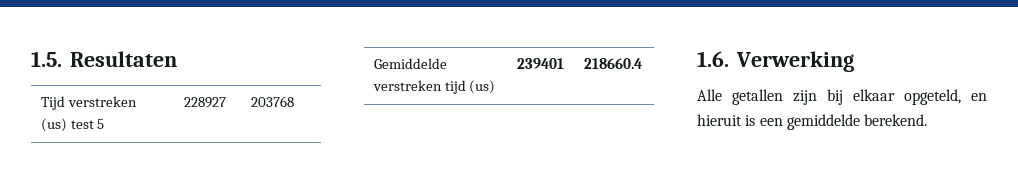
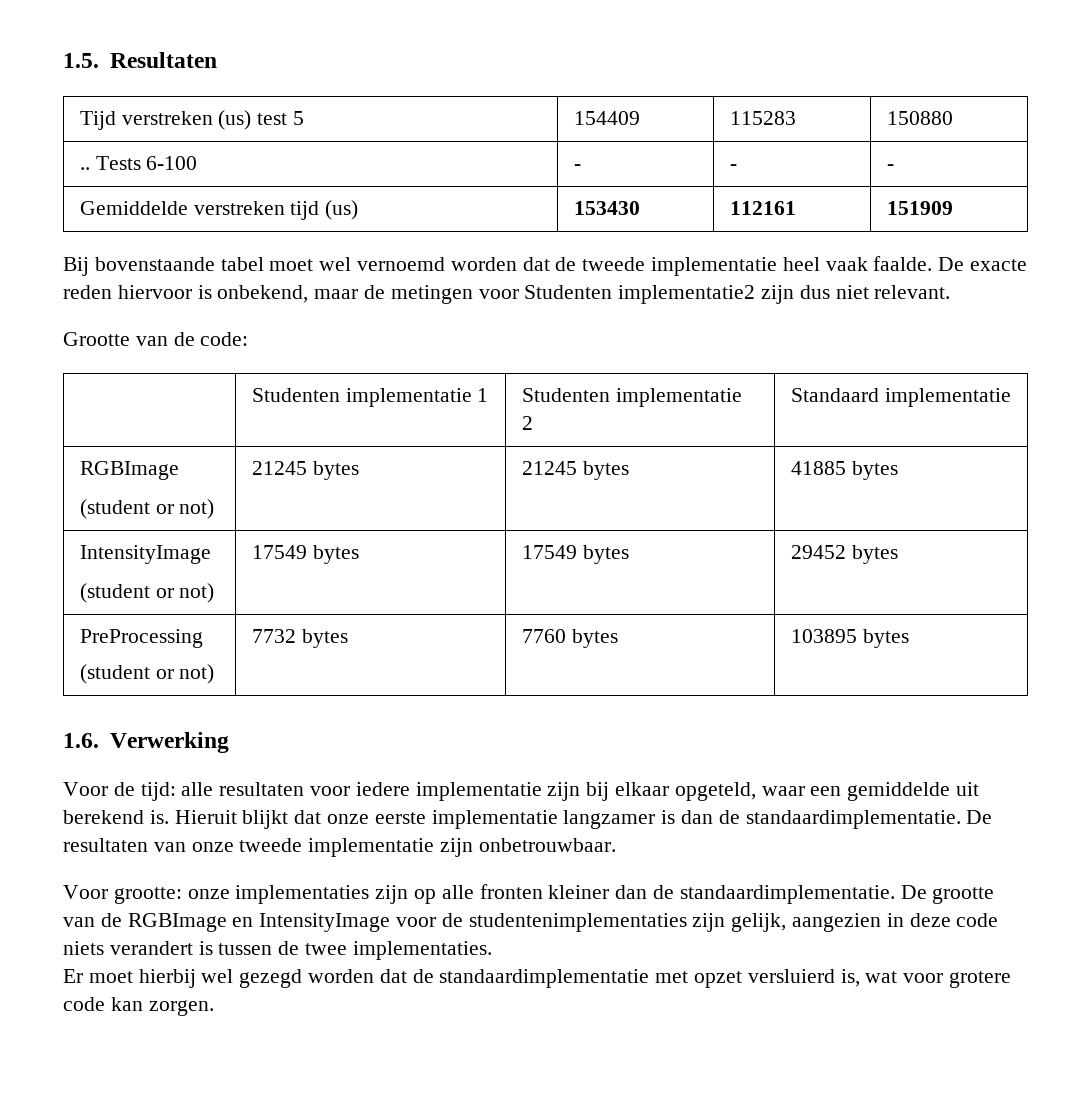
[183,97,226,108] [250,96,294,107] [373,58,447,69] [372,80,496,94] [516,58,564,69] [583,58,642,69] [697,51,854,72] [697,89,987,105] [697,114,928,130] 228927 | 203768 // Gemiddelde verstreken tijd (us) | 239401 | 218660.4 // 1.6. Verwerking // Alle getallen zijn bij elkaar opgeteld, en hieruit is een gemiddelde berekend. -> [573,111,640,125] [729,111,796,125] [886,111,953,125] [79,156,198,170] [573,164,581,170] [729,164,737,170] [886,164,894,170] [79,200,359,220] [573,201,640,215] [729,201,796,215] [886,201,953,215] [63,256,1028,276] [63,285,951,304] [63,332,249,346] [251,388,489,407] [521,388,742,407] [521,416,533,430] [790,388,1011,407] [79,461,179,480] [79,499,215,519] [251,461,359,480] [521,461,629,480] [790,461,898,480] [79,545,211,564] [79,583,215,603] [251,545,359,564] [521,545,629,564] [790,545,898,564] [79,629,203,648] [79,664,215,684] [251,629,348,648] [521,629,618,648] [790,629,909,648] [63,732,229,753] [63,782,980,801] [63,810,993,829] [63,838,616,857] [63,884,995,904] [63,913,999,932] [63,941,492,960] [63,969,1012,988] [63,997,214,1016] 154409 | 115283 | 150880 // .. Tests 6-100 | - | - | - // Gemiddelde verstreken tijd (us) | 153430 | 112161 | 151909 // Bij bovenstaande tabel moet wel vernoemd worden dat de tweede implementatie heel vaak faalde. De exacte reden hiervoor is onbekend, maar de metingen voor Studenten implementatie2 zijn dus niet relevant. // Grootte van de code: // | Studenten implementatie 1 | Studenten implementatie 2 | Standaard implementatie // RGBImage // (student or not) | 21245 bytes | 21245 bytes | 41885 bytes // IntensityImage // (student or not) | 17549 bytes | 17549 bytes | 29452 bytes // PreProcessing // (student or not) | 7732 bytes | 7760 bytes | 103895 bytes // 1.6. Verwerking // Voor de tijd: alle resultaten voor iedere implementatie zijn bij elkaar opgeteld, waar een gemiddelde uit berekend is. Hieruit blijkt dat onze eerste implementatie langzamer is dan de standaardimplementatie. De resultaten van onze tweede implementatie zijn onbetrouwbaar. // Voor grootte: onze implementaties zijn op alle fronten kleiner dan de standaardimplementatie. De grootte van de RGBImage en IntensityImage voor de studentenimplementaties zijn gelijk, aangezien in deze code niets verandert is tussen de twee implementaties. // Er moet hierbij wel gezegd worden dat de standaardimplementatie met opzet versluierd is, wat voor grotere code kan zorgen.

